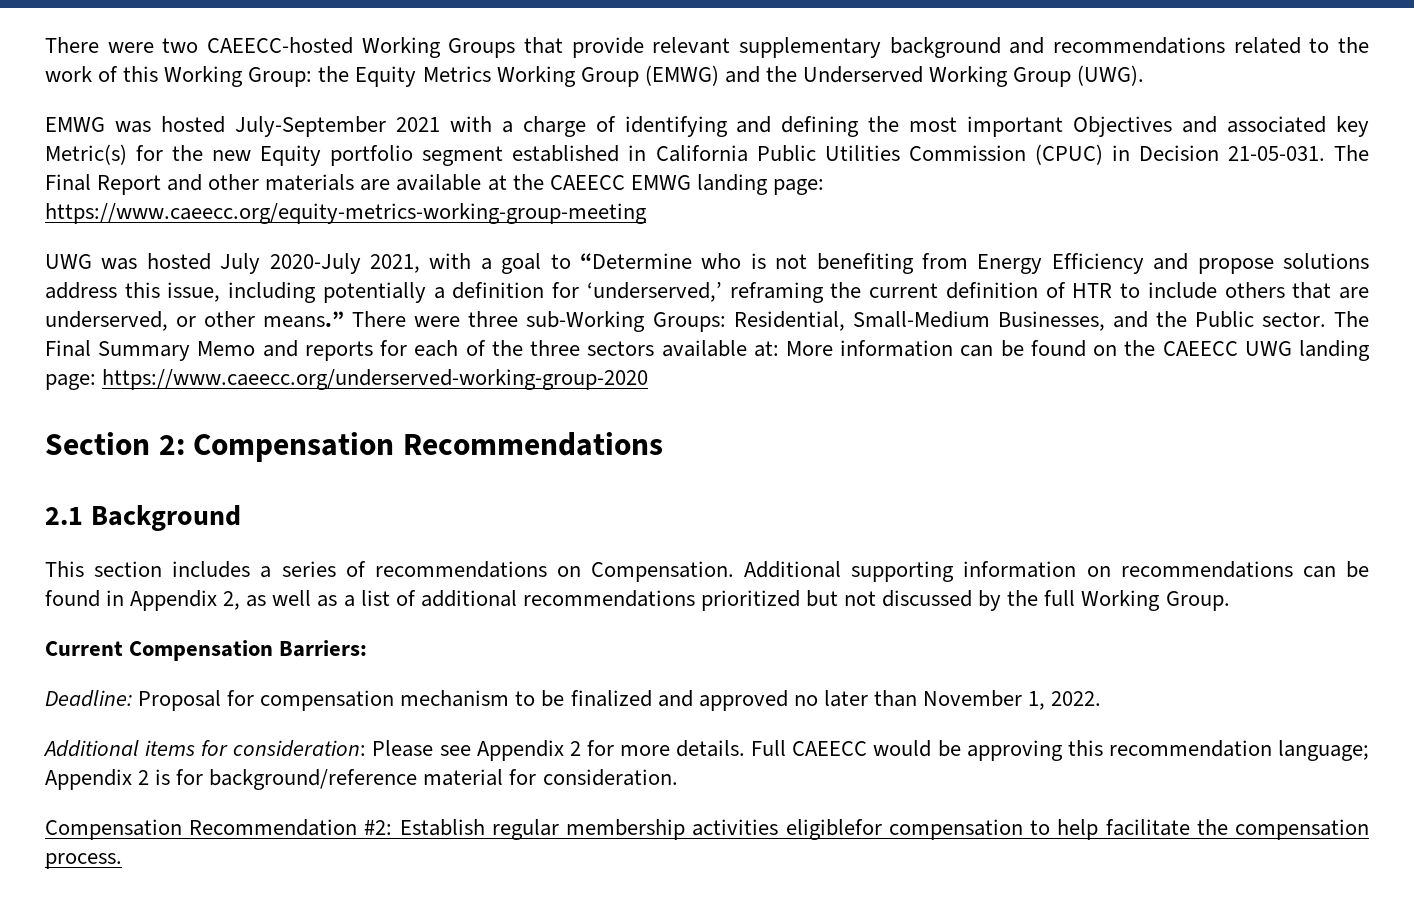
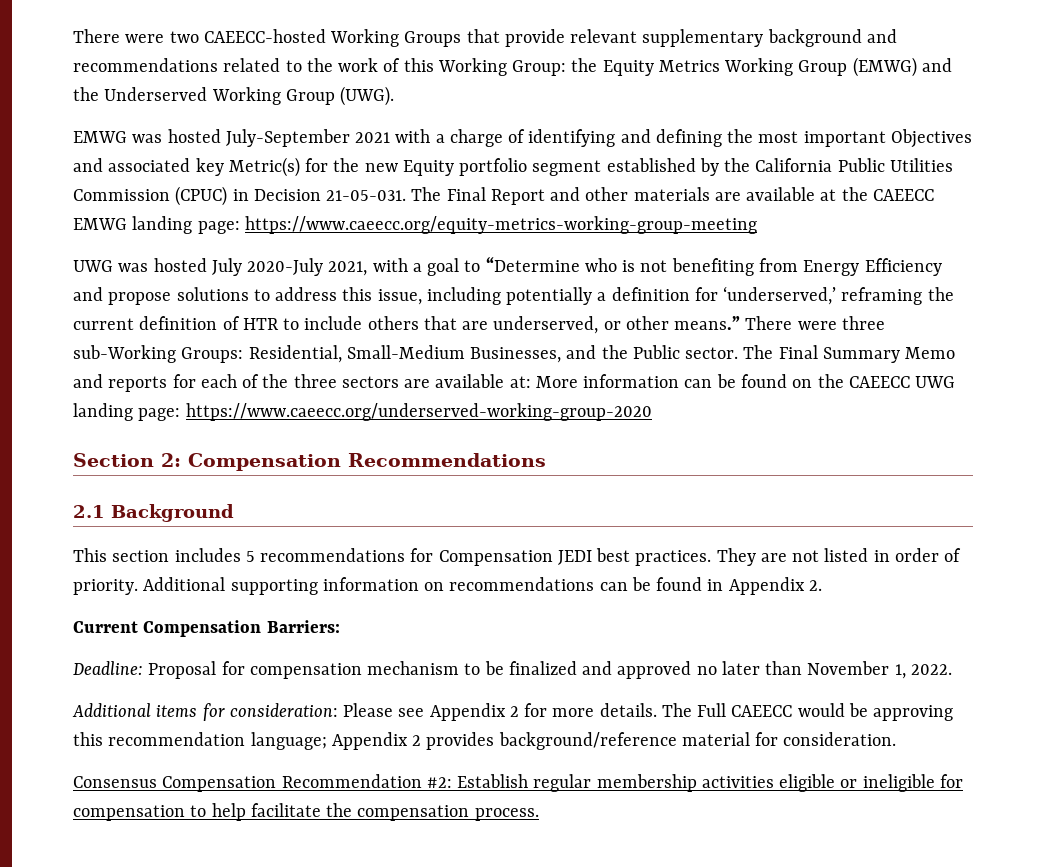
[628,145,647,161] in -> [699,158,751,176] by the
(1369, 261) none -> [253,289,270,301] to
(655, 348) none -> [404,379,431,388] are
[260,561,735,582] a series of recommendations on Compensation. -> [245,548,962,566] [73,579,138,595] 5 recommendations for Compensation JEDI best practices. They are not listed in order of priority.
[223,590,1230,611] 2, as well as a list of additional recommendations prioritized but not discussed by the full Working Group. -> [808,580,822,591] 2.
(746, 748) none -> [661,703,692,717] The
[155,769,204,785] is for -> [426,732,495,750] provides
(678, 777) none -> [73,776,157,788] Consensus
[785,819,882,840] eligiblefor -> [779,774,963,792] eligible or ineligible for

